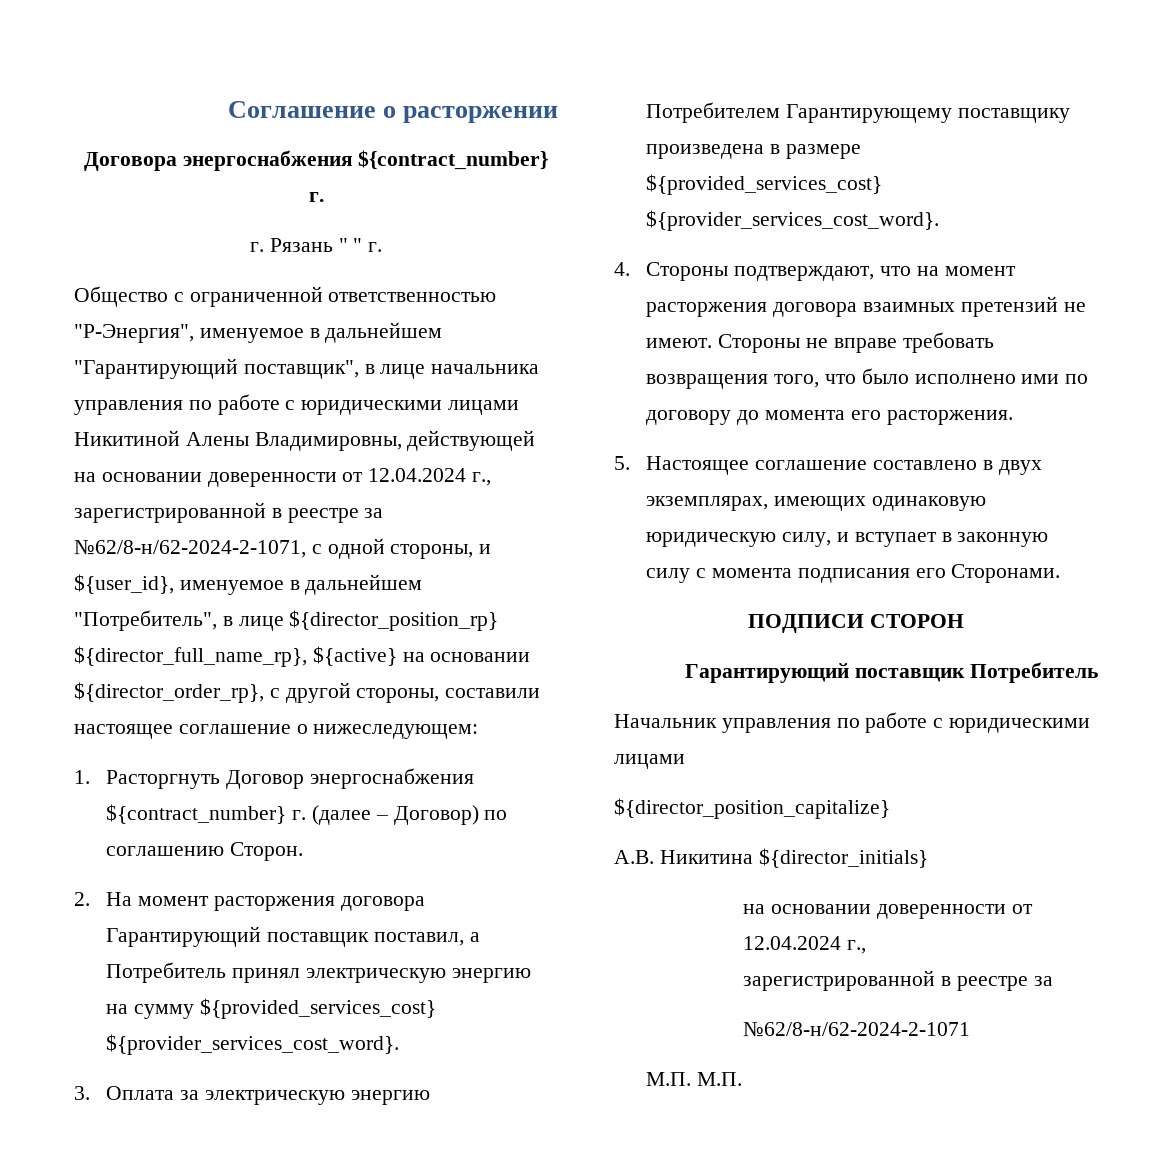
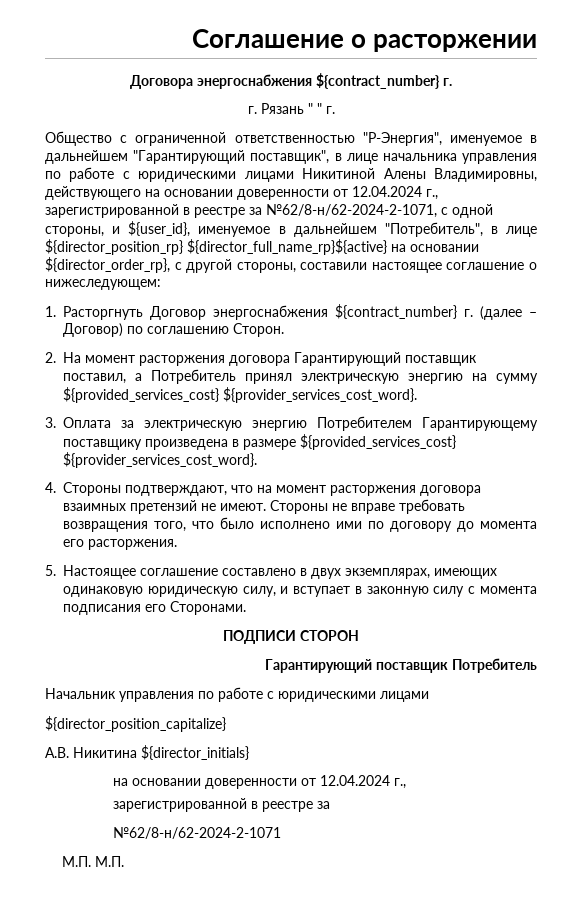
[407,430,536,451] действующей -> [45,186,141,200] действующего
[74,646,397,667] ${director_full_name_rp}, ${active} -> [187,239,387,255] ${director_full_name_rp}${active}

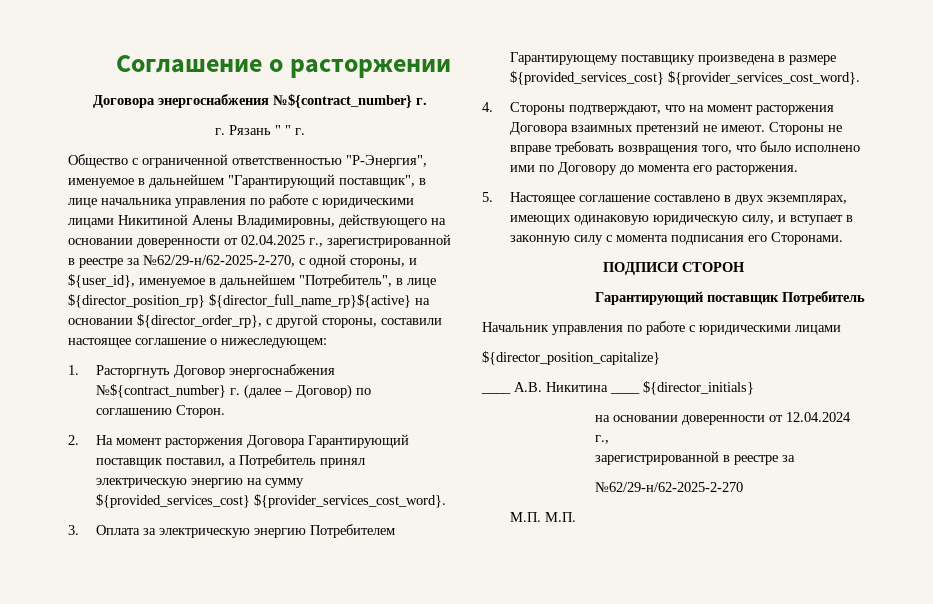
[316,73,439,89] ${contract_number} -> [272,94,412,108] №${contract_number}
[352,186,422,197] 12.04.2024 -> [241,235,305,245] 02.04.2025
[266,204,437,218] №62/8-н/62-2024-2-1071, -> [143,255,295,267] №62/29-н/62-2025-2-270,
[335,304,457,319] ${contract_number} -> [96,384,227,398] №${contract_number}
[229,355,290,366] договора -> [247,435,306,448] Договора
[420,485,481,496] договора -> [510,122,569,135] Договора
[390,521,452,532] договору -> [558,162,618,175] Договору
(226, 724) none -> [481,392,511,394] ____
(137, 752) none -> [610,392,640,394] ____
[112,827,281,839] №62/8-н/62-2024-2-1071 -> [594,482,743,492] №62/29-н/62-2025-2-270

